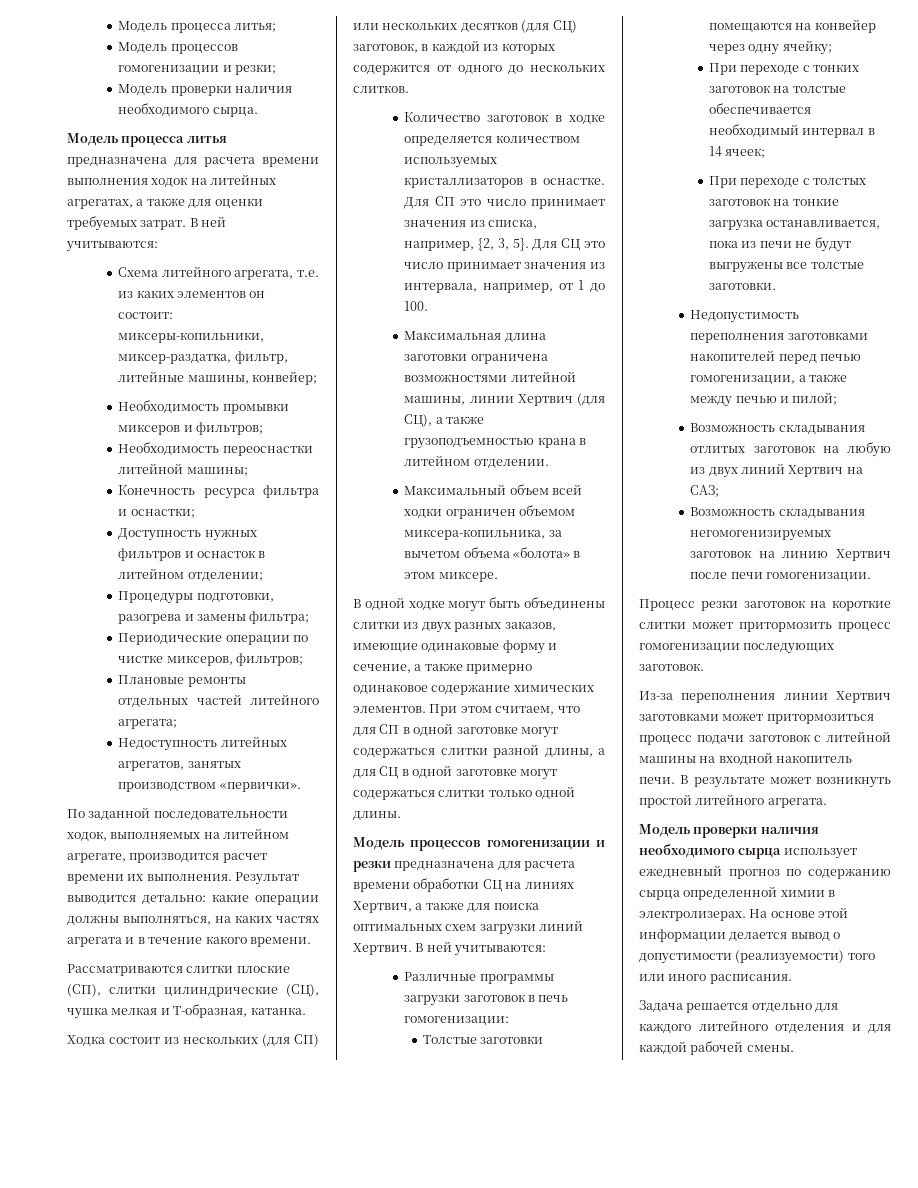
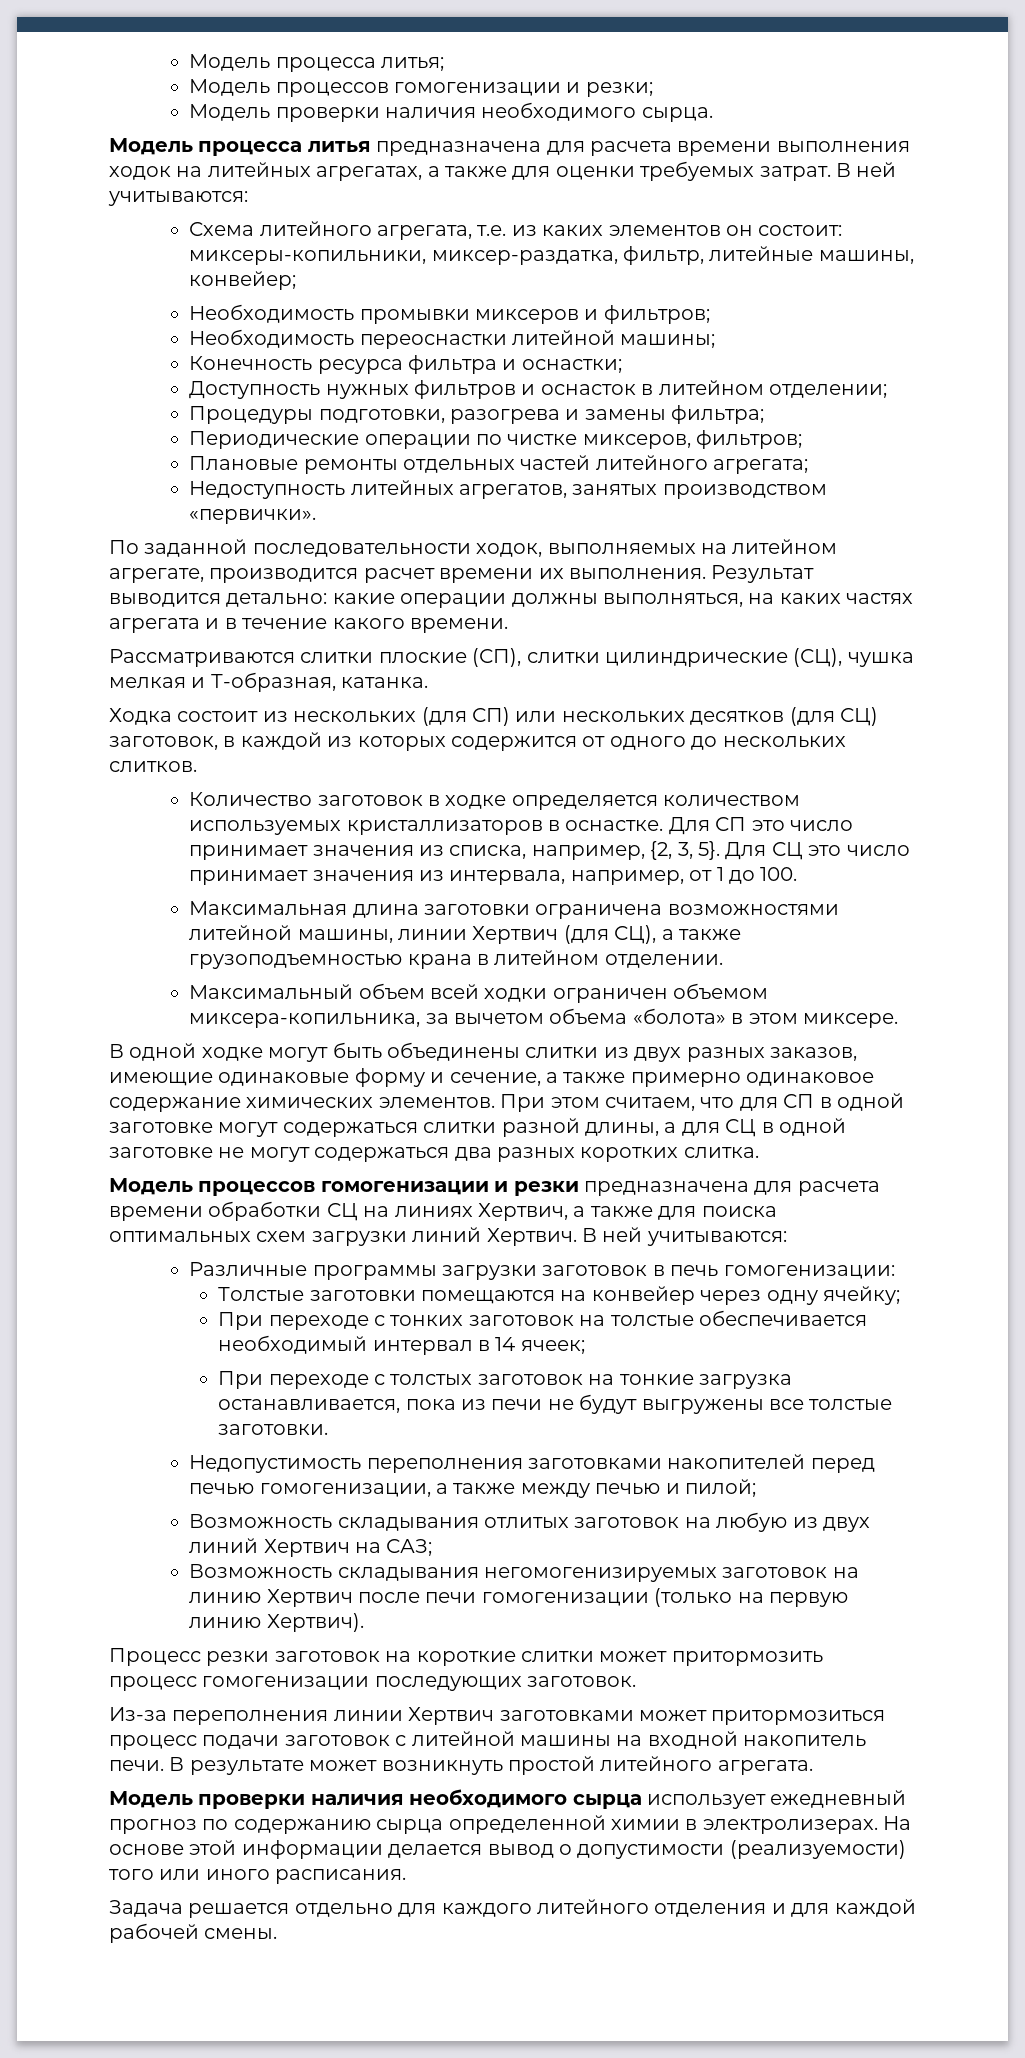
[519,769,557,780] [353,786,576,800] [353,811,401,821] могут содержаться слитки только одной длины. -> [218,1147,759,1162] не могут содержаться два разных коротких слитка.
[766,572,872,582] гомогенизации. -> [481,1588,848,1607] [189,1613,364,1632] гомогенизации (только на первую линию Хертвич).

